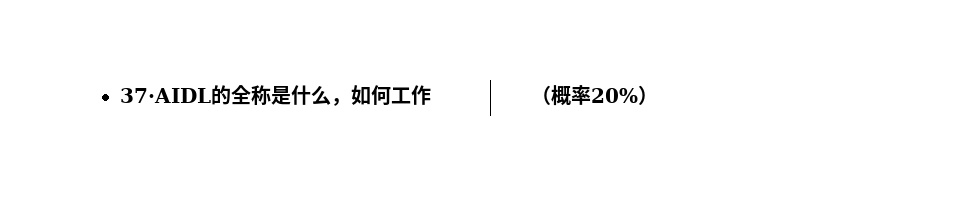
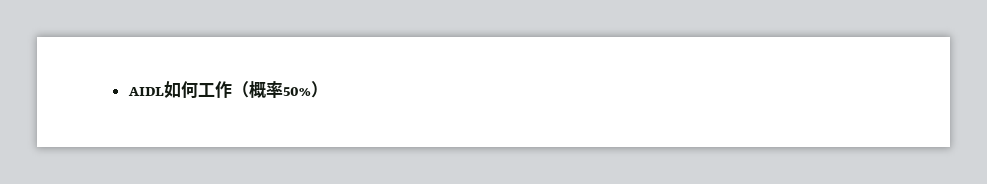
[120,85,351,106] 37·AIDL的全称是什么， -> [127,87,164,96] AIDL
[591,88,638,103] 20% -> [282,87,311,96] 50%

